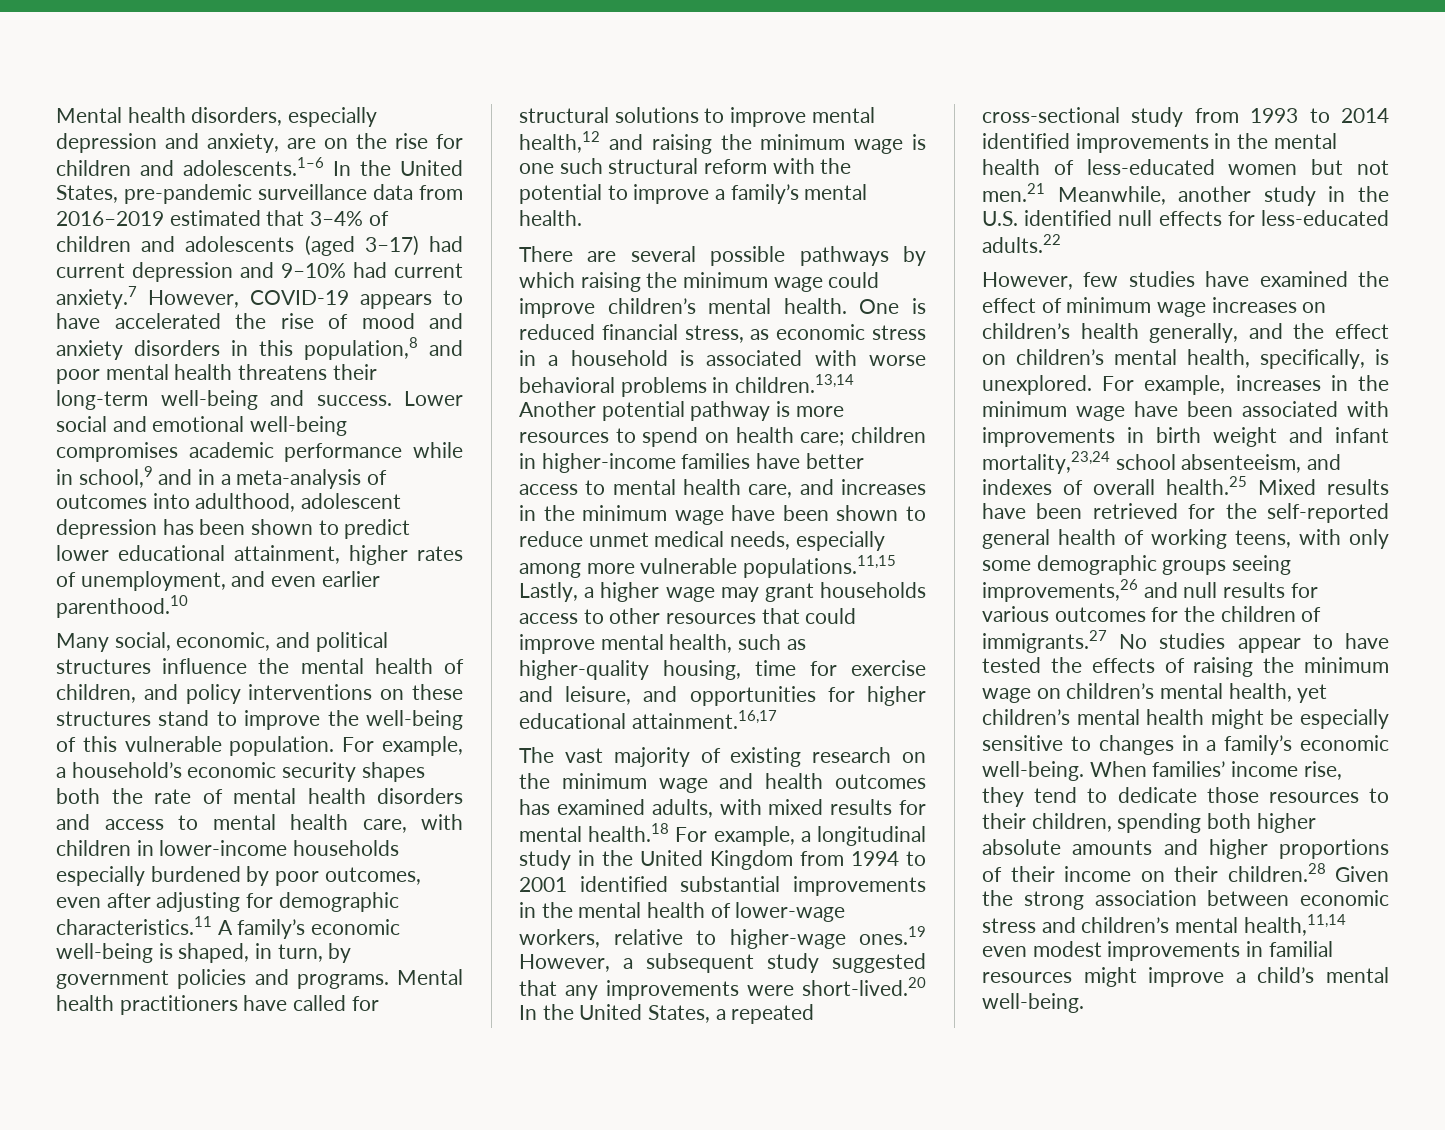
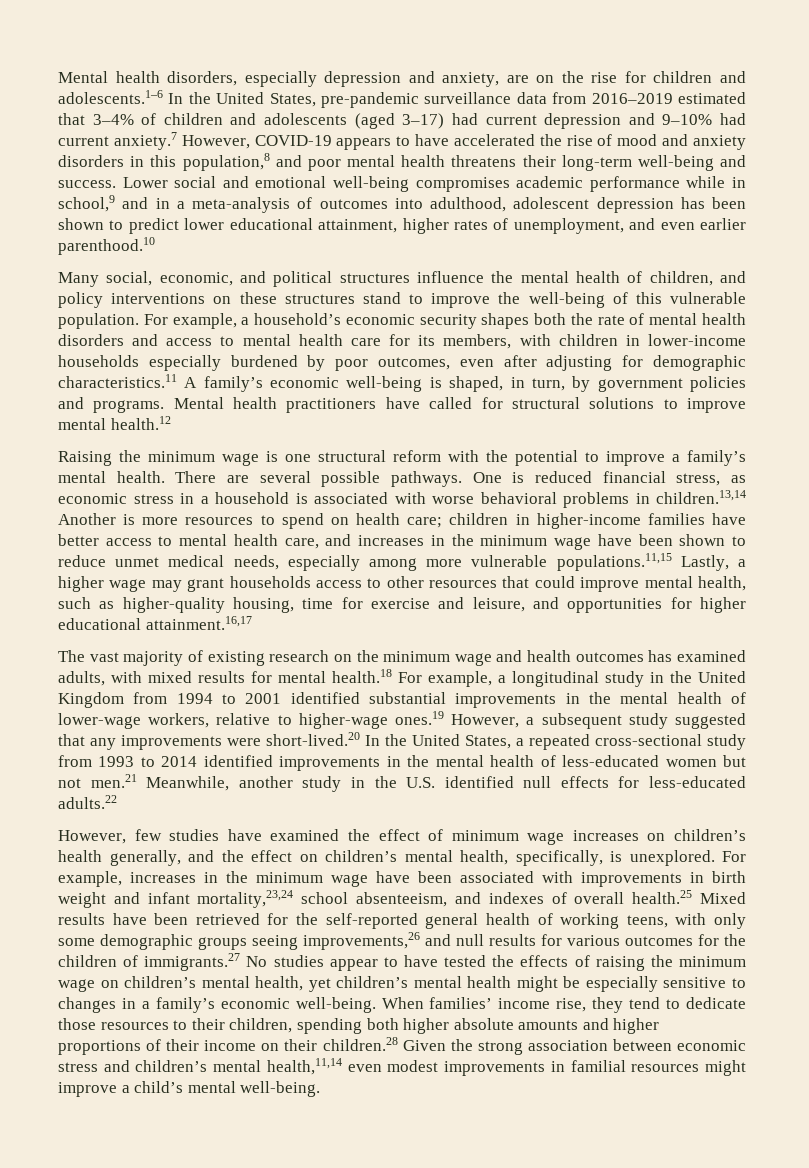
[362,819,407,833] care, -> [350,334,512,349] care for its members,
[519,131,712,154] health,12 and raising -> [110,416,171,430] [58,451,112,466] health.12 // Raising
[559,158,603,174] such -> (311, 458) none
(582, 218) // -> (165, 477) none
[799,246,926,266] [519,272,880,292] [519,298,847,318] pathways by which raising the minimum wage could improve children’s mental health. -> [391,471,462,487] pathways.
[601,401,771,421] potential pathway -> (116, 519) none

